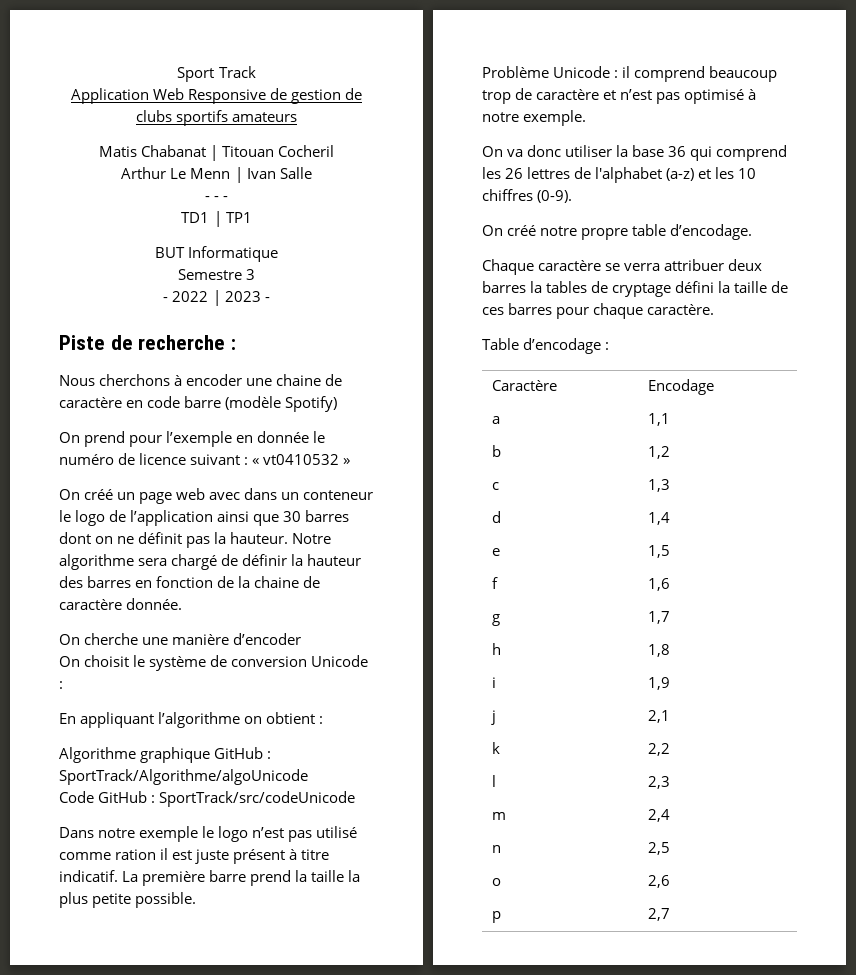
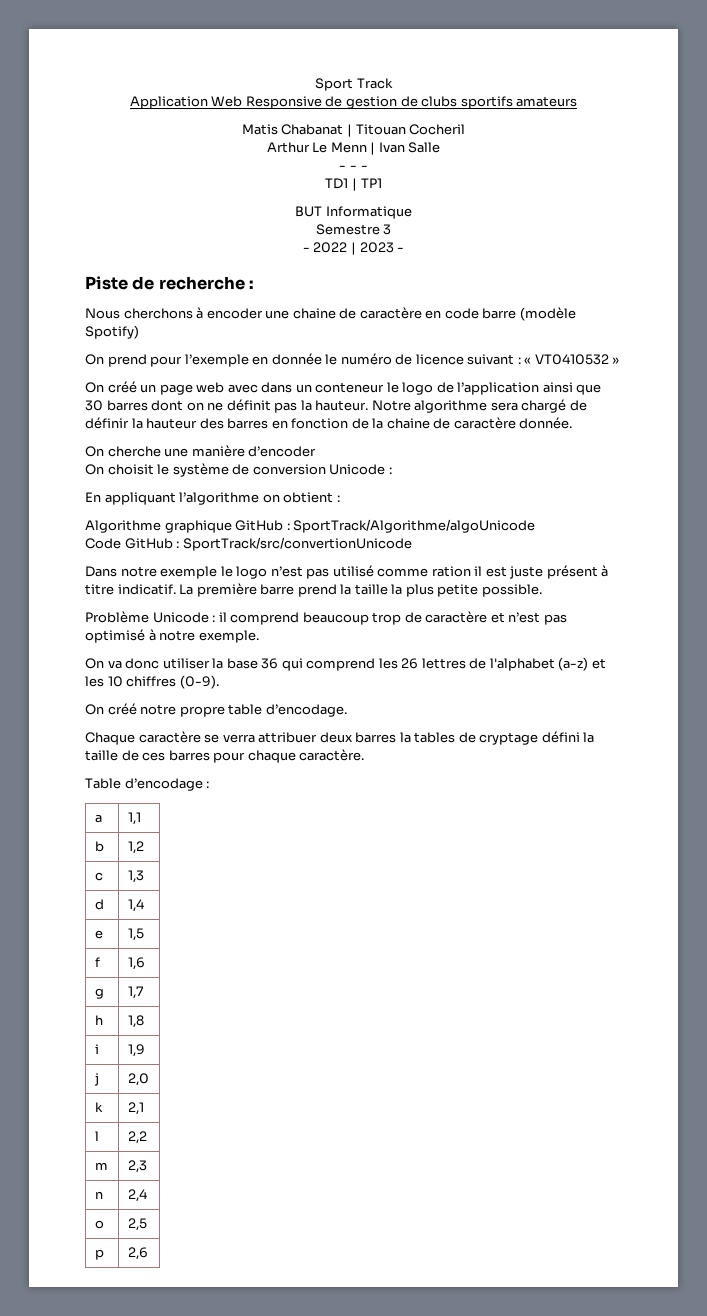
[263,454,340,465] vt0410532 -> [534,354,609,365] VT0410532
[159,791,356,807] SportTrack/src/codeUnicode -> [182,537,412,551] SportTrack/src/convertionUnicode
[491,380,557,391] [647,379,714,395] // Caractère | Encodage -> (210, 784) none
[647,710,670,723] 2,1 -> [127,1073,149,1086] 2,0
[647,743,670,756] 2,2 -> [127,1102,144,1115] 2,1
[647,776,670,789] 2,3 -> [127,1131,147,1144] 2,2
[647,809,670,822] 2,4 -> [127,1160,147,1173] 2,3
[647,842,670,855] 2,5 -> [127,1189,147,1202] 2,4
[647,875,670,888] 2,6 -> [127,1218,147,1231] 2,5
[647,908,670,921] 2,7 -> [127,1247,148,1260] 2,6

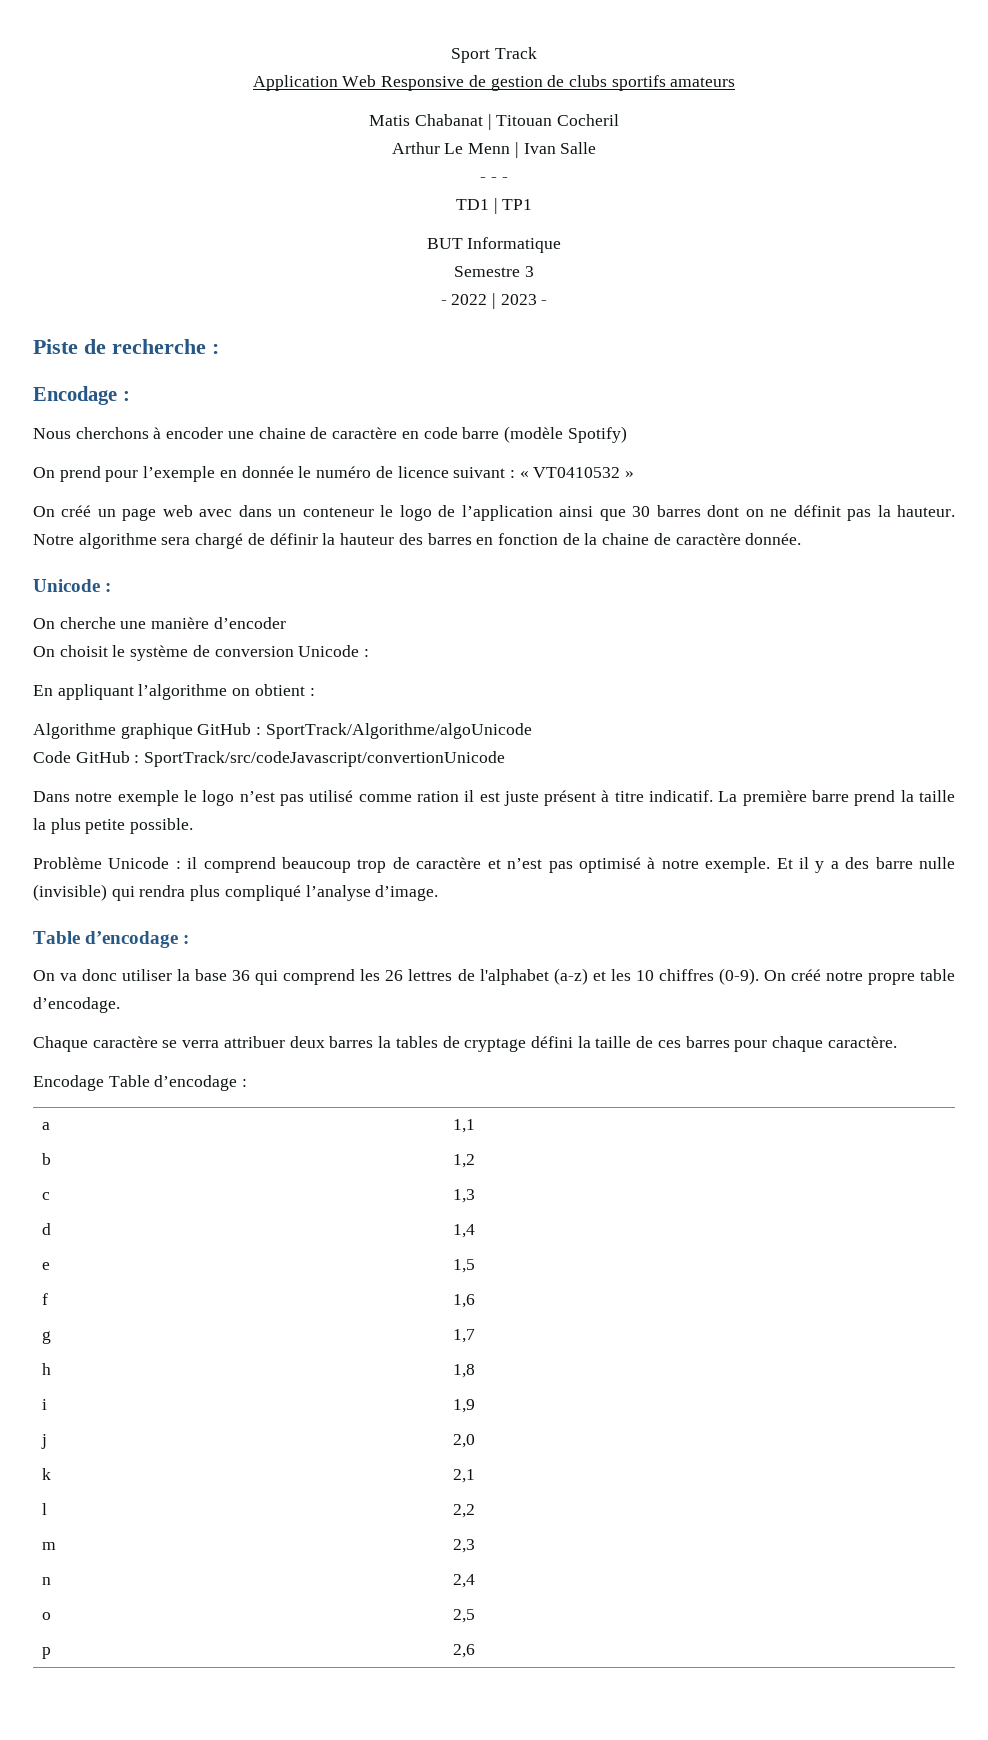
(255, 284) none -> [33,386,130,405] // Encodage :
(573, 423) none -> [33,579,112,592] // Unicode :
[182,537,412,551] SportTrack/src/convertionUnicode -> [144,751,506,767] SportTrack/src/codeJavascript/convertionUnicode
(259, 636) none -> [776,857,955,873] [33,884,439,901] [33,931,190,948] Et il y a des barre nulle (invisible) qui rendra plus compliqué l’analyse d’image. // Table d’encodage :
(219, 682) // -> (759, 976) none
(365, 755) none -> [33,1075,104,1091] Encodage

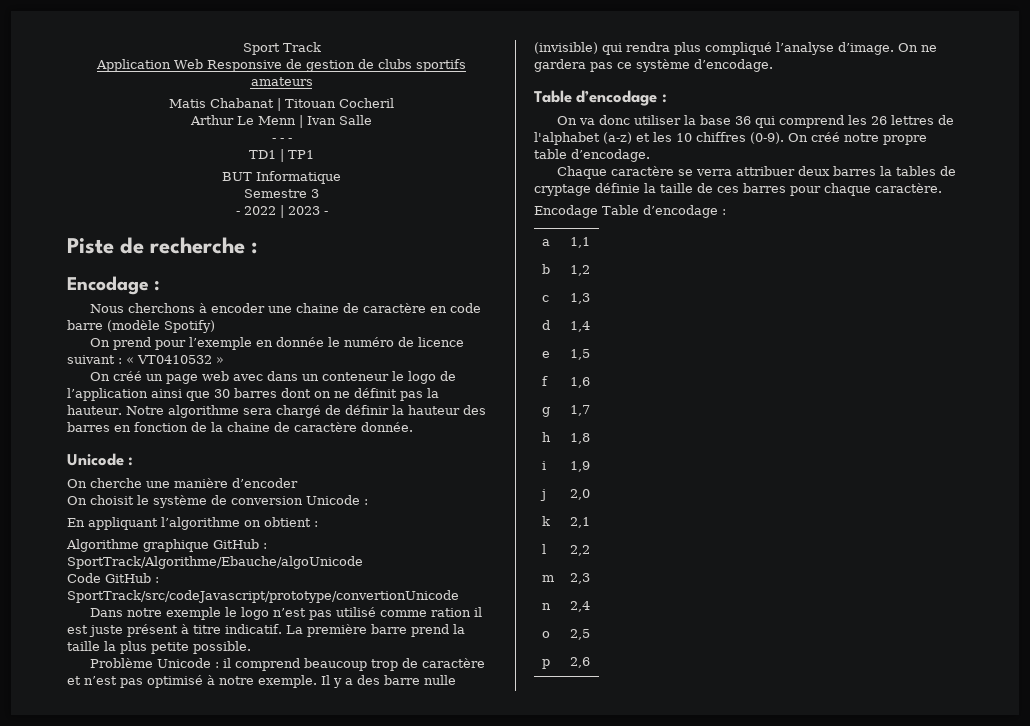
[265,723,532,739] SportTrack/Algorithme/algoUnicode -> [67,556,363,569] SportTrack/Algorithme/Ebauche/algoUnicode
[144,751,506,767] SportTrack/src/codeJavascript/convertionUnicode -> [67,590,459,603] SportTrack/src/codeJavascript/prototype/convertionUnicode
[776,857,809,869] Et il -> [321,675,330,685] Il
(439, 893) none -> [898,43,937,52] [534,59,773,72] On ne gardera pas ce système d’encodage.
[530,1036,573,1048] défini -> [595,183,640,193] définie

